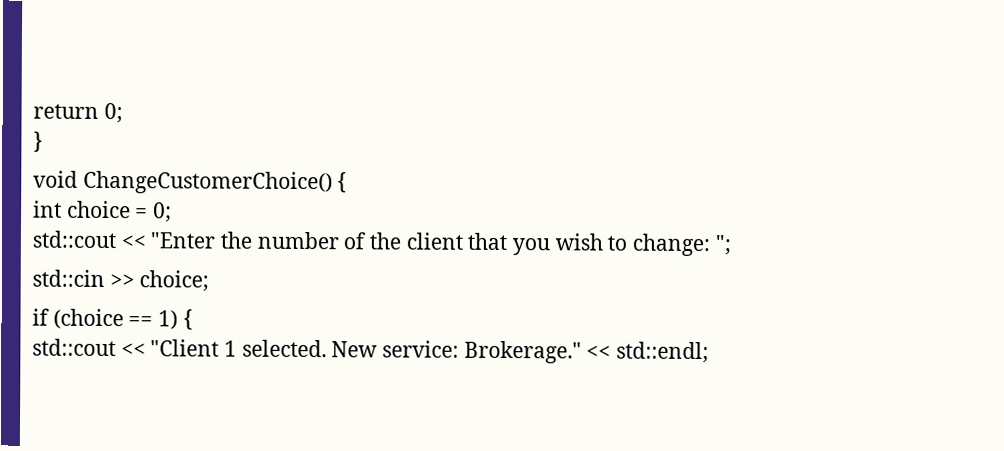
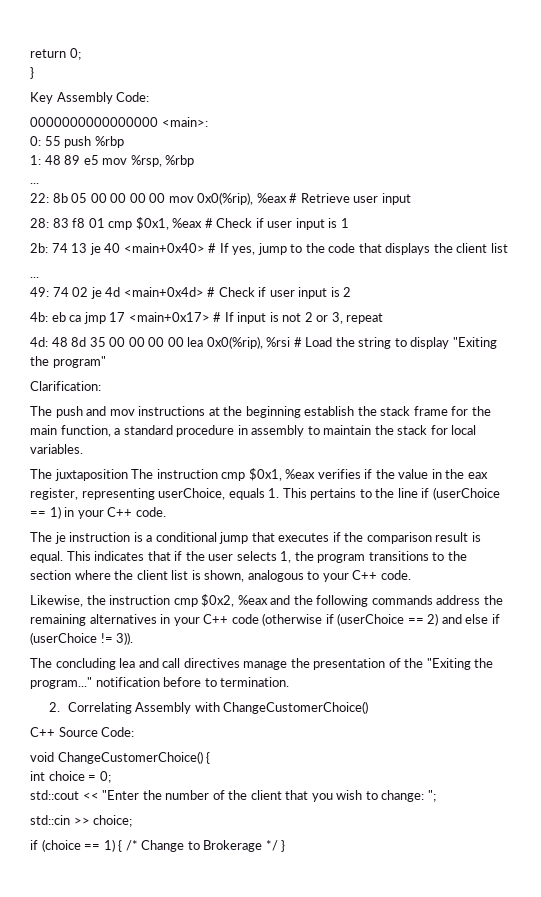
(43, 142) none -> [30,92,150,104] [30,117,208,127] [30,136,124,148] [30,155,195,167] [30,183,39,184] [30,192,411,205] [30,217,349,230] [30,243,508,255] [30,277,39,278] [30,287,352,299] [30,312,384,324] [30,336,497,349] [30,356,106,368] [30,381,101,391] [30,406,491,418] [30,425,477,437] [30,444,83,454] [30,468,488,481] [30,487,500,500] [30,506,166,519] [30,532,481,544] [30,551,467,563] [30,570,411,582] [30,594,503,607] [30,613,500,626] [30,632,134,645] [30,658,494,670] [30,677,290,689] [48,701,369,714] [30,727,135,737] // Key Assembly Code: // 0000000000000000 <main>: // 0: 55 push %rbp // 1: 48 89 e5 mov %rsp, %rbp // ... // 22: 8b 05 00 00 00 00 mov 0x0(%rip), %eax # Retrieve user input // 28: 83 f8 01 cmp $0x1, %eax # Check if user input is 1 // 2b: 74 13 je 40 <main+0x40> # If yes, jump to the code that displays the client list // ... // 49: 74 02 je 4d <main+0x4d> # Check if user input is 2 // 4b: eb ca jmp 17 <main+0x17> # If input is not 2 or 3, repeat // 4d: 48 8d 35 00 00 00 00 lea 0x0(%rip), %rsi # Load the string to display "Exiting the program" // Clarification: // The push and mov instructions at the beginning establish the stack frame for the main function, a standard procedure in assembly to maintain the stack for local variables. // The juxtaposition The instruction cmp $0x1, %eax verifies if the value in the eax register, representing userChoice, equals 1. This pertains to the line if (userChoice == 1) in your C++ code. // The je instruction is a conditional jump that executes if the comparison result is equal. This indicates that if the user selects 1, the program transitions to the section where the client list is shown, analogous to your C++ code. // Likewise, the instruction cmp $0x2, %eax and the following commands address the remaining alternatives in your C++ code (otherwise if (userChoice == 2) and else if (userChoice != 3)). // The concluding lea and call directives manage the presentation of the "Exiting the program..." notification before to termination. // 2. Correlating Assembly with ChangeCustomerChoice() // C++ Source Code:
[32,338,710,364] // std::cout << "Client 1 selected. New service: Brokerage." << std::endl; -> [125,840,286,852] /* Change to Brokerage */ }

